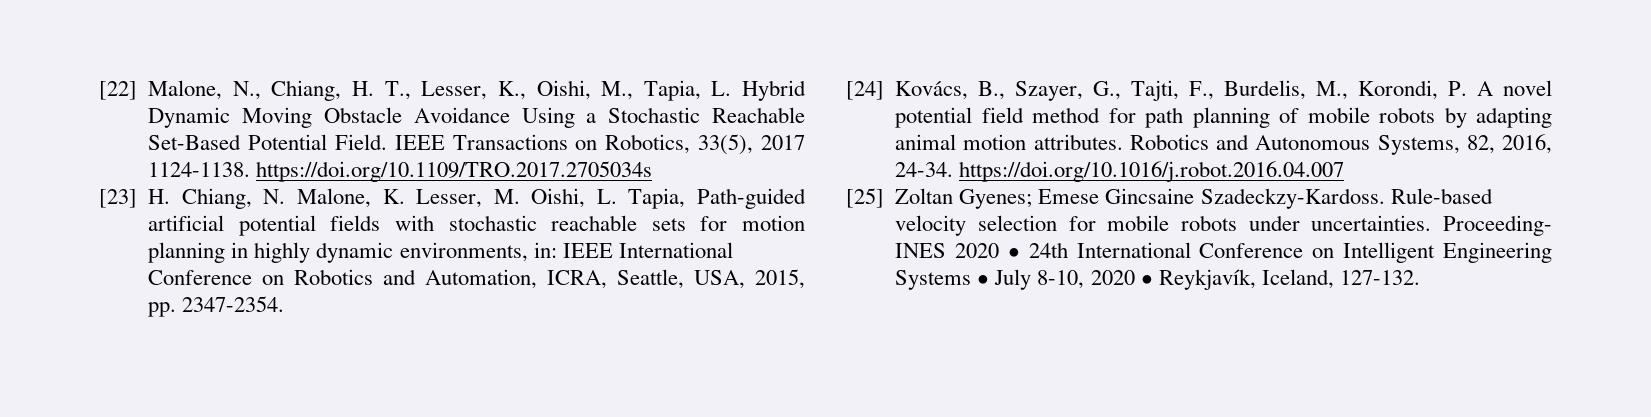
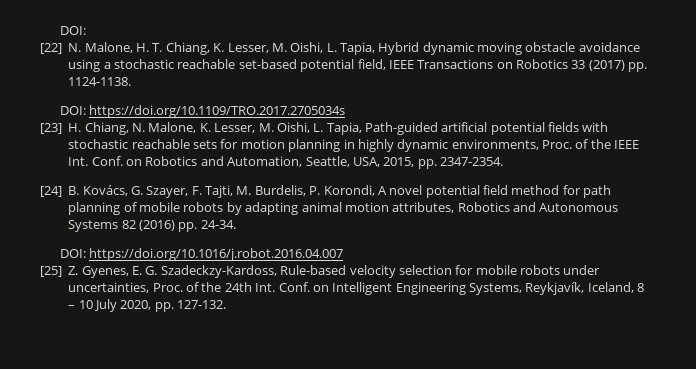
[99,80,807,101] [148,107,805,128] [148,134,805,155] [22] Malone, N., Chiang, H. T., Lesser, K., Oishi, M., Tapia, L. Hybrid Dynamic Moving Obstacle Avoidance Using a Stochastic Reachable Set-Based Potential Field. IEEE Transactions on Robotics, 33(5), 2017 -> [59,26,86,35] [40,42,640,55] [68,59,648,72] DOI: // [22] N. Malone, H. T. Chiang, K. Lesser, M. Oishi, L. Tapia, Hybrid dynamic moving obstacle avoidance using a stochastic reachable set-based potential field, IEEE Transactions on Robotics 33 (2017) pp.
(251, 169) none -> [59,106,86,115] // DOI:
[533,242,733,258] [148,270,253,285] in: IEEE International Conference -> [542,139,640,149] [68,156,123,166] Proc. of the IEEE Int. Conf.
[547,270,608,289] ICRA, -> (303, 161) none
[895,80,1468,101] Kovács, B., Szayer, G., Tajti, F., Burdelis, M., Korondi, P. -> [68,185,375,198] B. Kovács, G. Szayer, F. Tajti, M. Burdelis, P. Korondi,
[1033,134,1123,150] attributes. -> [392,202,455,213] attributes,
[1377,134,1552,155] Systems, 82, 2016, -> [68,220,198,232] Systems 82 (2016) pp.
(954, 169) none -> [59,249,86,258] // DOI:
[895,188,1385,209] Zoltan Gyenes; Emese Gincsaine Szadeckzy-Kardoss. -> [68,265,277,278] Z. Gyenes, E. G. Szadeckzy-Kardoss,
[1311,215,1552,236] [895,242,1552,263] [895,269,1334,290] uncertainties. Proceeding- INES 2020 • 24th International Conference on Intelligent Engineering Systems • July 8-10, 2020 • Reykjavík, Iceland, -> [68,282,645,295] [68,299,174,312] uncertainties, Proc. of the 24th Int. Conf. on Intelligent Engineering Systems, Reykjavík, Iceland, 8 – 10 July 2020, pp.

